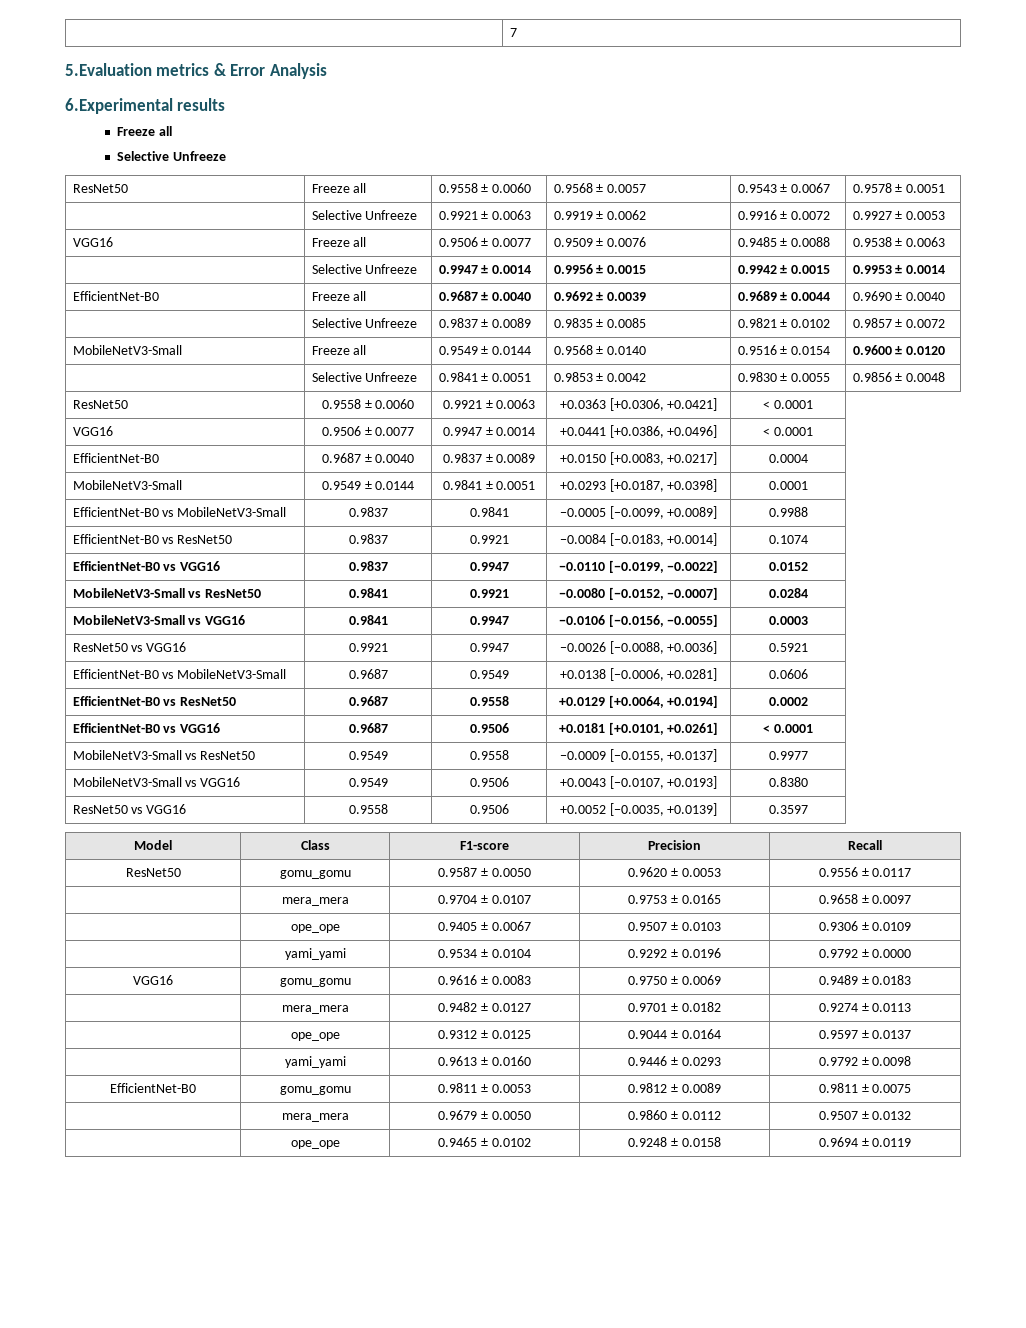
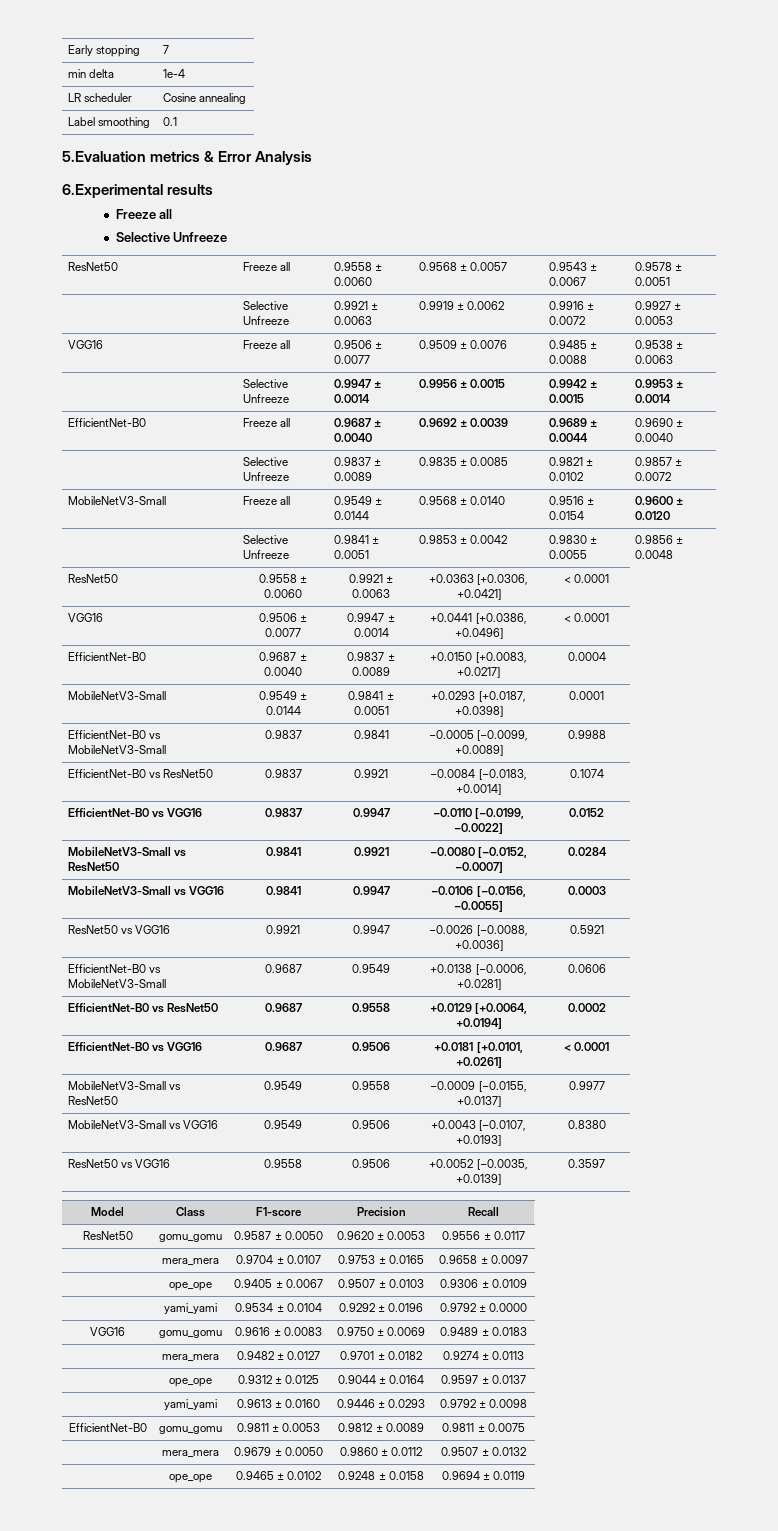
(509, 32) none -> [67,45,140,57] Early stopping
(517, 32) none -> [67,69,114,78] [162,69,185,78] [67,93,132,102] [162,93,246,104] [67,117,150,128] [162,117,177,126] // min delta | 1e-4 // LR scheduler | Cosine annealing // Label smoothing | 0.1

